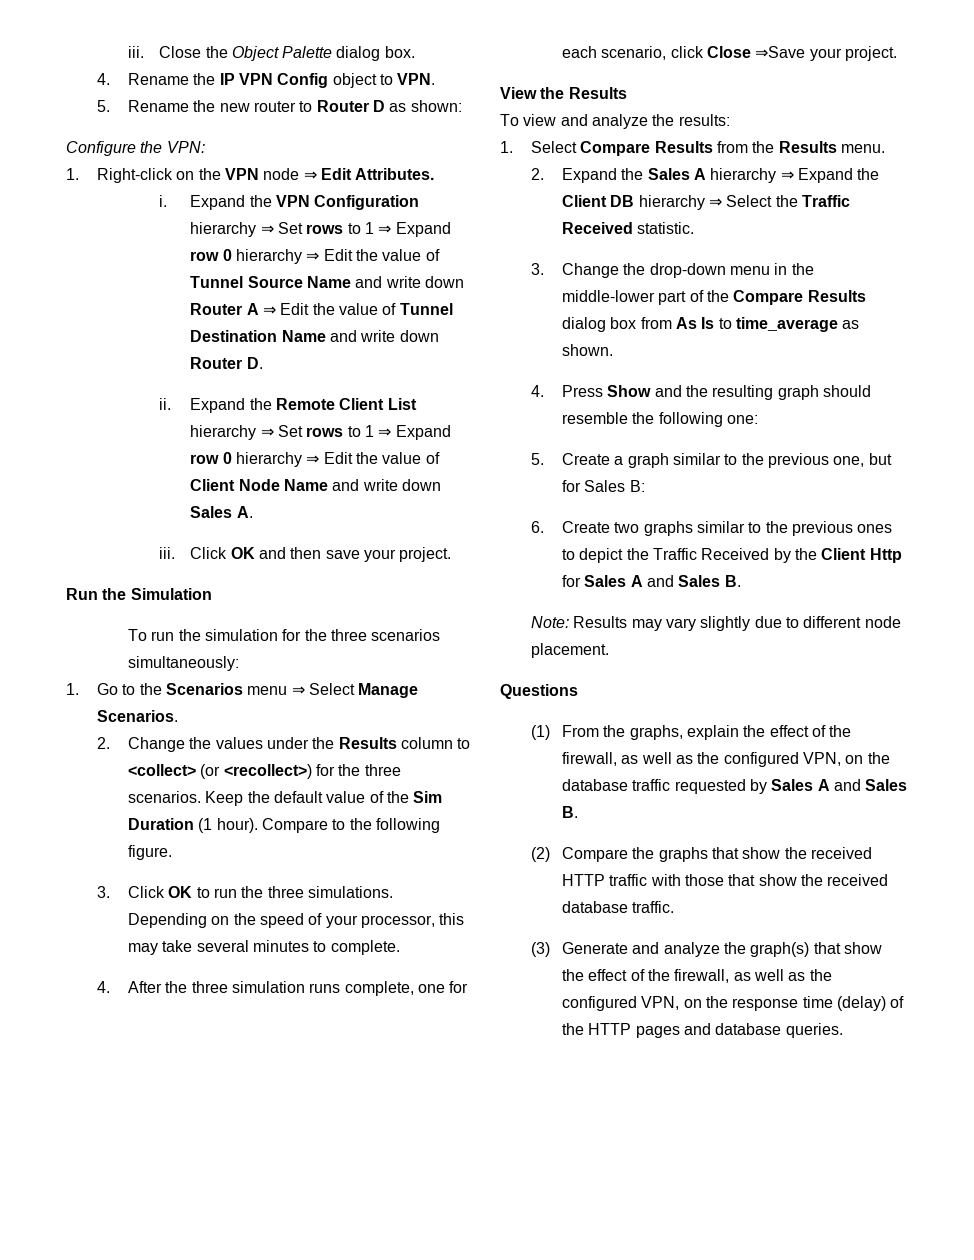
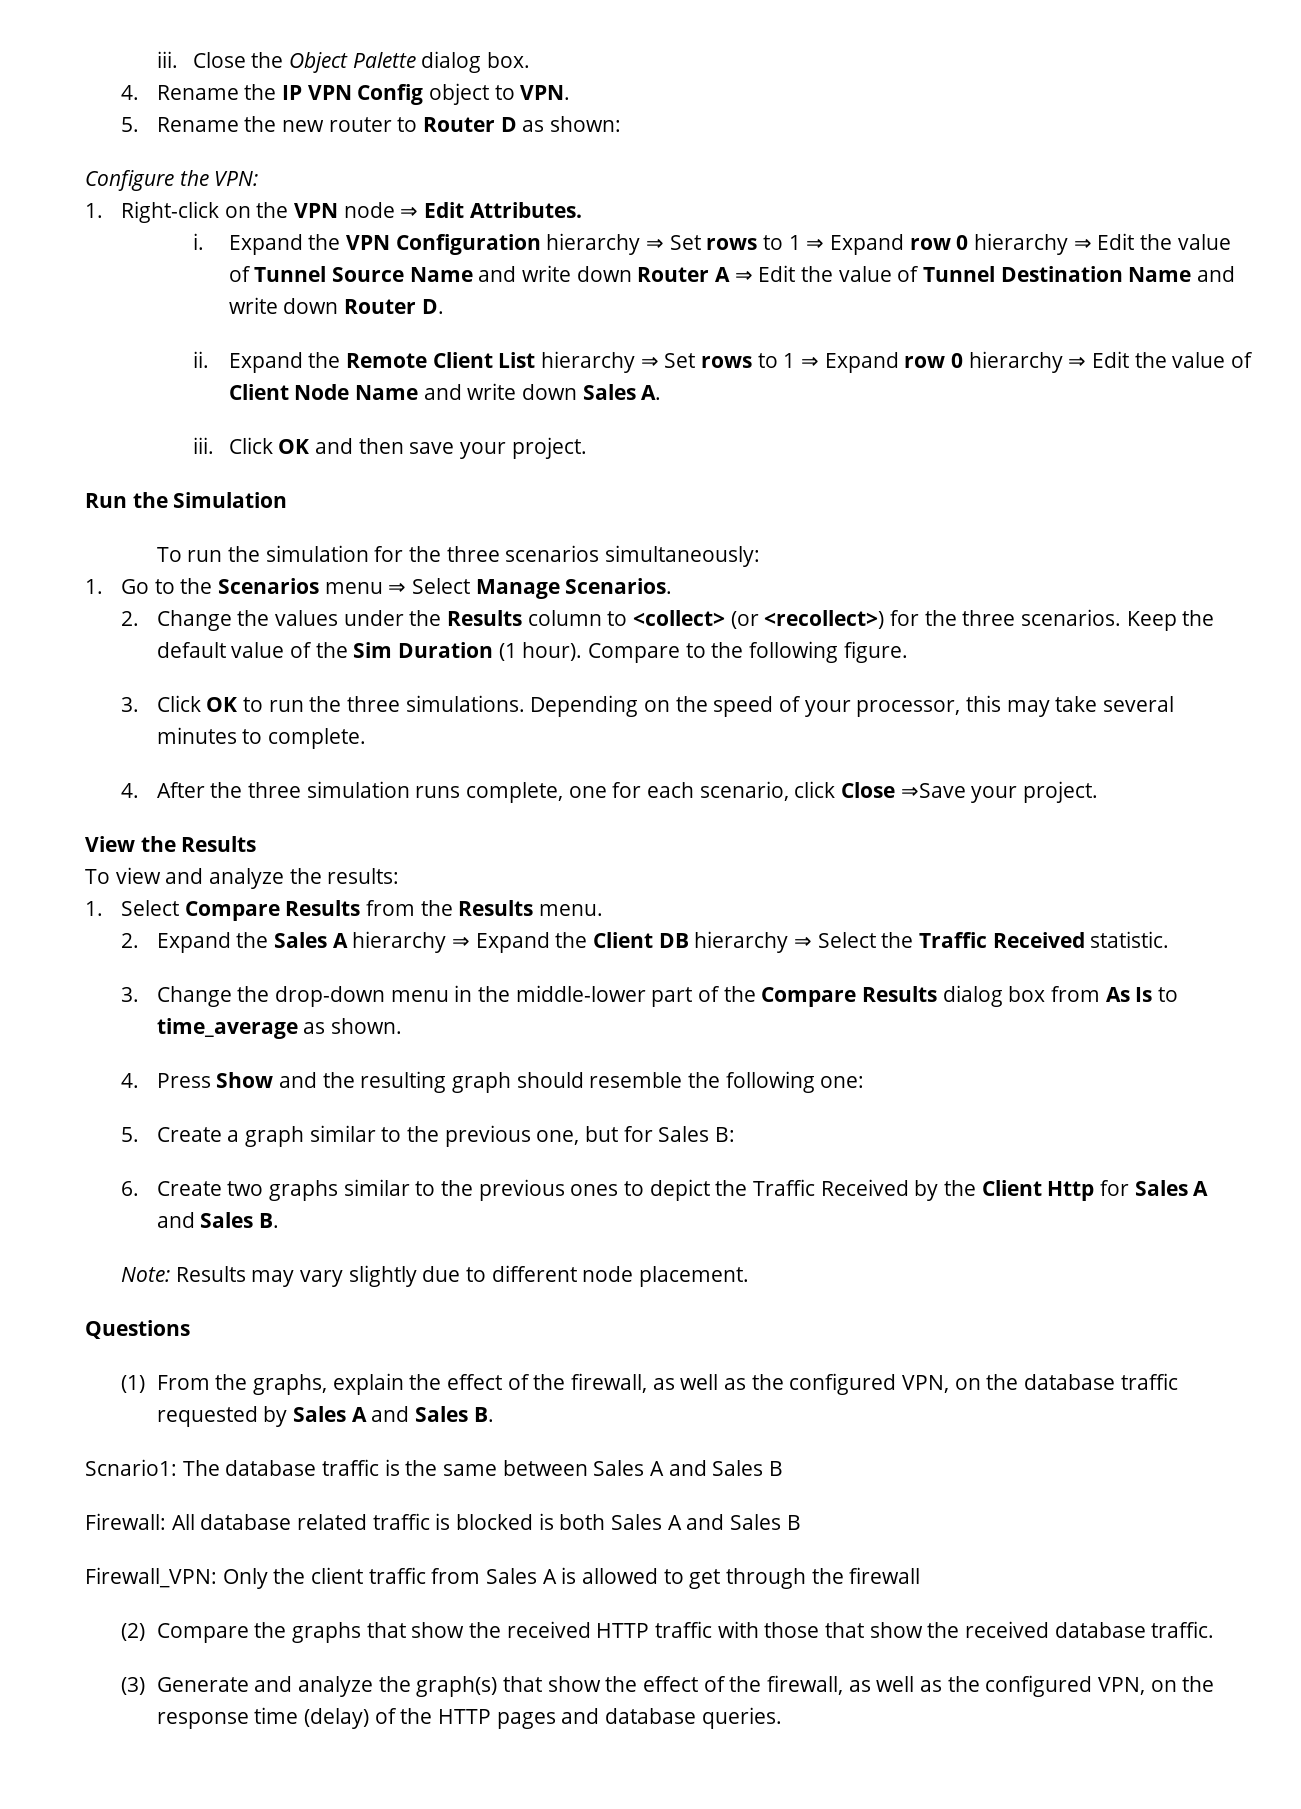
(579, 812) none -> [85,1459,784,1476] [85,1513,801,1530] [85,1567,921,1589] // Scnario1: The database traffic is the same between Sales A and Sales B // Firewall: All database related traffic is blocked is both Sales A and Sales B // Firewall_VPN: Only the client traffic from Sales A is allowed to get through the firewall

